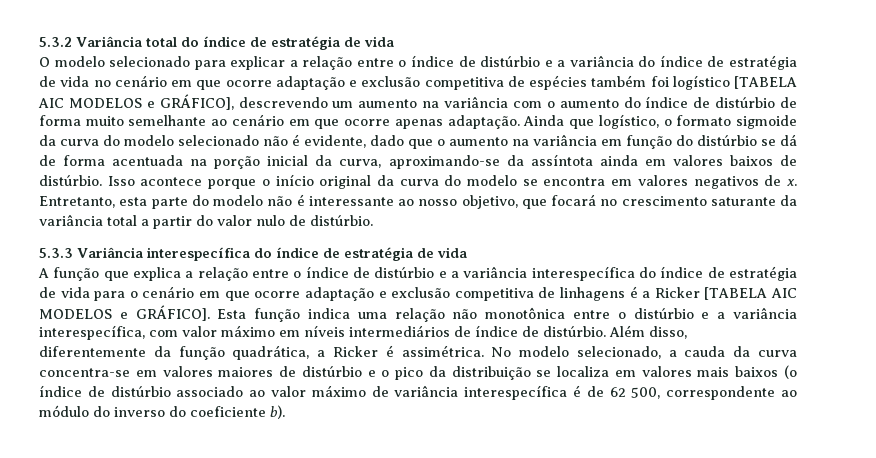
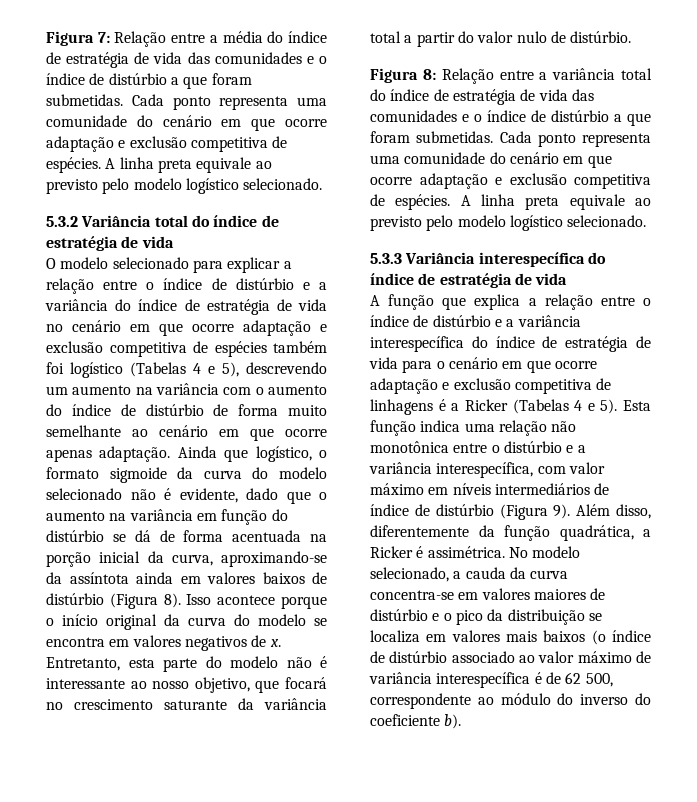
(39, 42) none -> [46,31,327,47] [46,52,327,68] [46,73,252,89] [46,94,327,110] [46,115,327,131] [46,136,288,152] [46,157,272,173] [46,178,323,194] Figura 7: Relação entre a média do índice de estratégia de vida das comunidades e o índice de distúrbio a que foram submetidas. Cada ponto representa uma comunidade do cenário em que ocorre adaptação e exclusão competitiva de espécies. A linha preta equivale ao previsto pelo modelo logístico selecionado. //
[734,76,797,89] [38,94,234,110] [TABELA AIC MODELOS e GRÁFICO], -> [130,362,239,377] (Tabelas 4 e 5),
[39,175,102,186] distúrbio. -> [46,593,181,609] distúrbio (Figura 8).
(373, 220) none -> [370,68,652,84] [370,89,594,105] [370,110,651,126] [370,131,651,147] [370,152,612,168] [370,173,651,189] [370,194,651,210] [370,215,647,231] // Figura 8: Relação entre a variância total do índice de estratégia de vida das comunidades e o índice de distúrbio a que foram submetidas. Cada ponto representa uma comunidade do cenário em que ocorre adaptação e exclusão competitiva de espécies. A linha preta equivale ao previsto pelo modelo logístico selecionado.
[704,287,797,300] [39,305,210,321] [TABELA AIC MODELOS e GRÁFICO]. -> [512,399,618,414] (Tabelas 4 e 5).
[543,326,606,337] distúrbio. -> [435,504,571,520] distúrbio (Figura 9).

